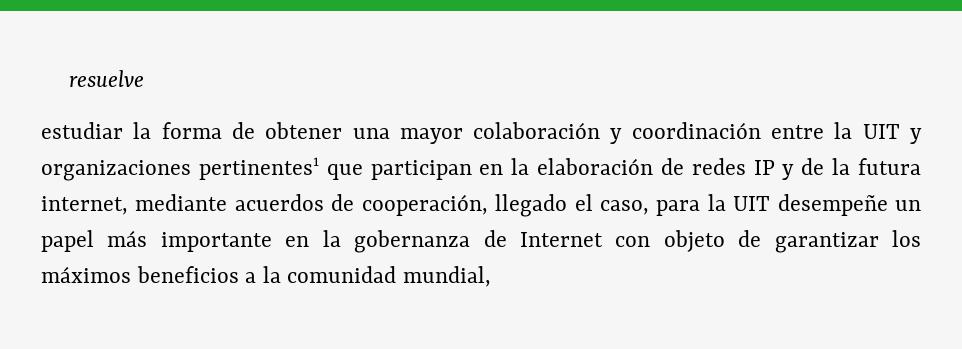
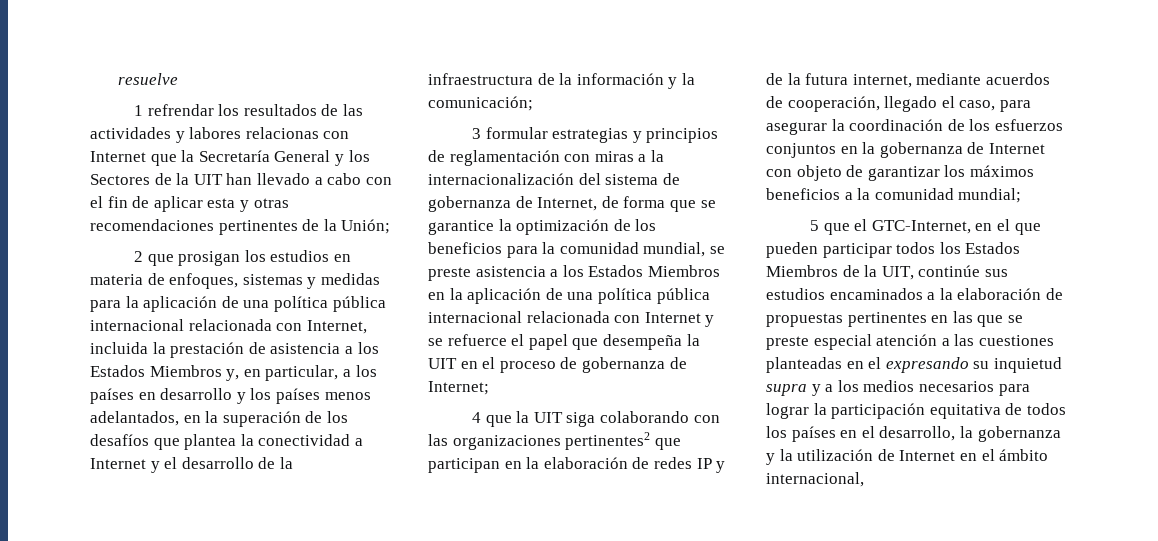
[41,122,922,144] [41,157,319,181] estudiar la forma de obtener una mayor colaboración y coordinación entre la UIT y organizaciones pertinentes1 -> [134,104,364,116] [90,127,350,143] [90,150,370,166] [90,173,392,185] [90,196,289,212] [90,219,391,235] [134,250,352,266] [90,273,380,289] [90,296,386,312] [90,319,367,334] [90,342,379,358] [90,365,377,381] [90,388,371,404] [90,411,348,427] [90,434,363,450] [90,457,293,473] [428,73,695,89] [428,96,533,111] [472,127,719,143] [428,150,664,166] [428,173,680,185] [428,196,716,212] [428,219,657,235] [428,242,725,258] [428,265,720,281] [428,288,710,304] [428,311,715,327] [428,334,700,350] [428,357,687,373] [428,381,489,395] [472,411,720,427] [428,432,651,450] 1 refrendar los resultados de las actividades y labores relacionas con Internet que la Secretaría General y los Sectores de la UIT han llevado a cabo con el fin de aplicar esta y otras recomendaciones pertinentes de la Unión; // 2 que prosigan los estudios en materia de enfoques, sistemas y medidas para la aplicación de una política pública internacional relacionada con Internet, incluida la prestación de asistencia a los Estados Miembros y, en particular, a los países en desarrollo y los países menos adelantados, en la superación de los desafíos que plantea la conectividad a Internet y el desarrollo de la infraestructura de la información y la comunicación; // 3 formular estrategias y principios de reglamentación con miras a la internacionalización del sistema de gobernanza de Internet, de forma que se garantice la optimización de los beneficios para la comunidad mundial, se preste asistencia a los Estados Miembros en la aplicación de una política pública internacional relacionada con Internet y se refuerce el papel que desempeña la UIT en el proceso de gobernanza de Internet; // 4 que la UIT siga colaborando con las organizaciones pertinentes2
[707,194,921,216] [41,230,272,252] la UIT desempeñe un papel más importante -> [766,119,1063,135] [766,143,836,158] asegurar la coordinación de los esfuerzos conjuntos
[403,266,492,287] mundial, -> [958,188,1022,203] [810,219,1041,235] [766,242,1021,258] [766,265,1008,280] [766,288,1063,300] [766,311,1023,327] [766,334,1054,350] [766,357,1062,373] [766,380,1030,396] [766,403,1066,419] [766,426,1061,442] [766,449,1049,465] [766,472,864,487] mundial; // 5 que el GTC-Internet, en el que pueden participar todos los Estados Miembros de la UIT, continúe sus estudios encaminados a la elaboración de propuestas pertinentes en las que se preste especial atención a las cuestiones planteadas en el expresando su inquietud supra y a los medios necesarios para lograr la participación equitativa de todos los países en el desarrollo, la gobernanza y la utilización de Internet en el ámbito internacional,

